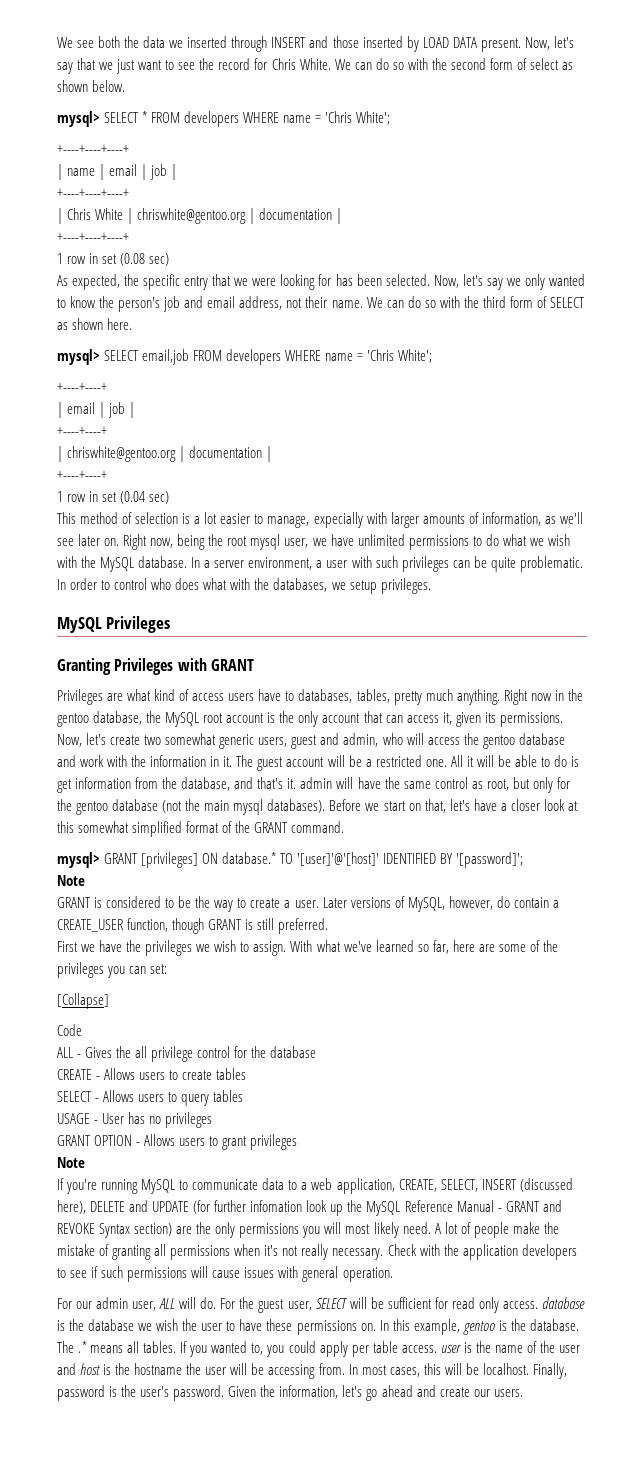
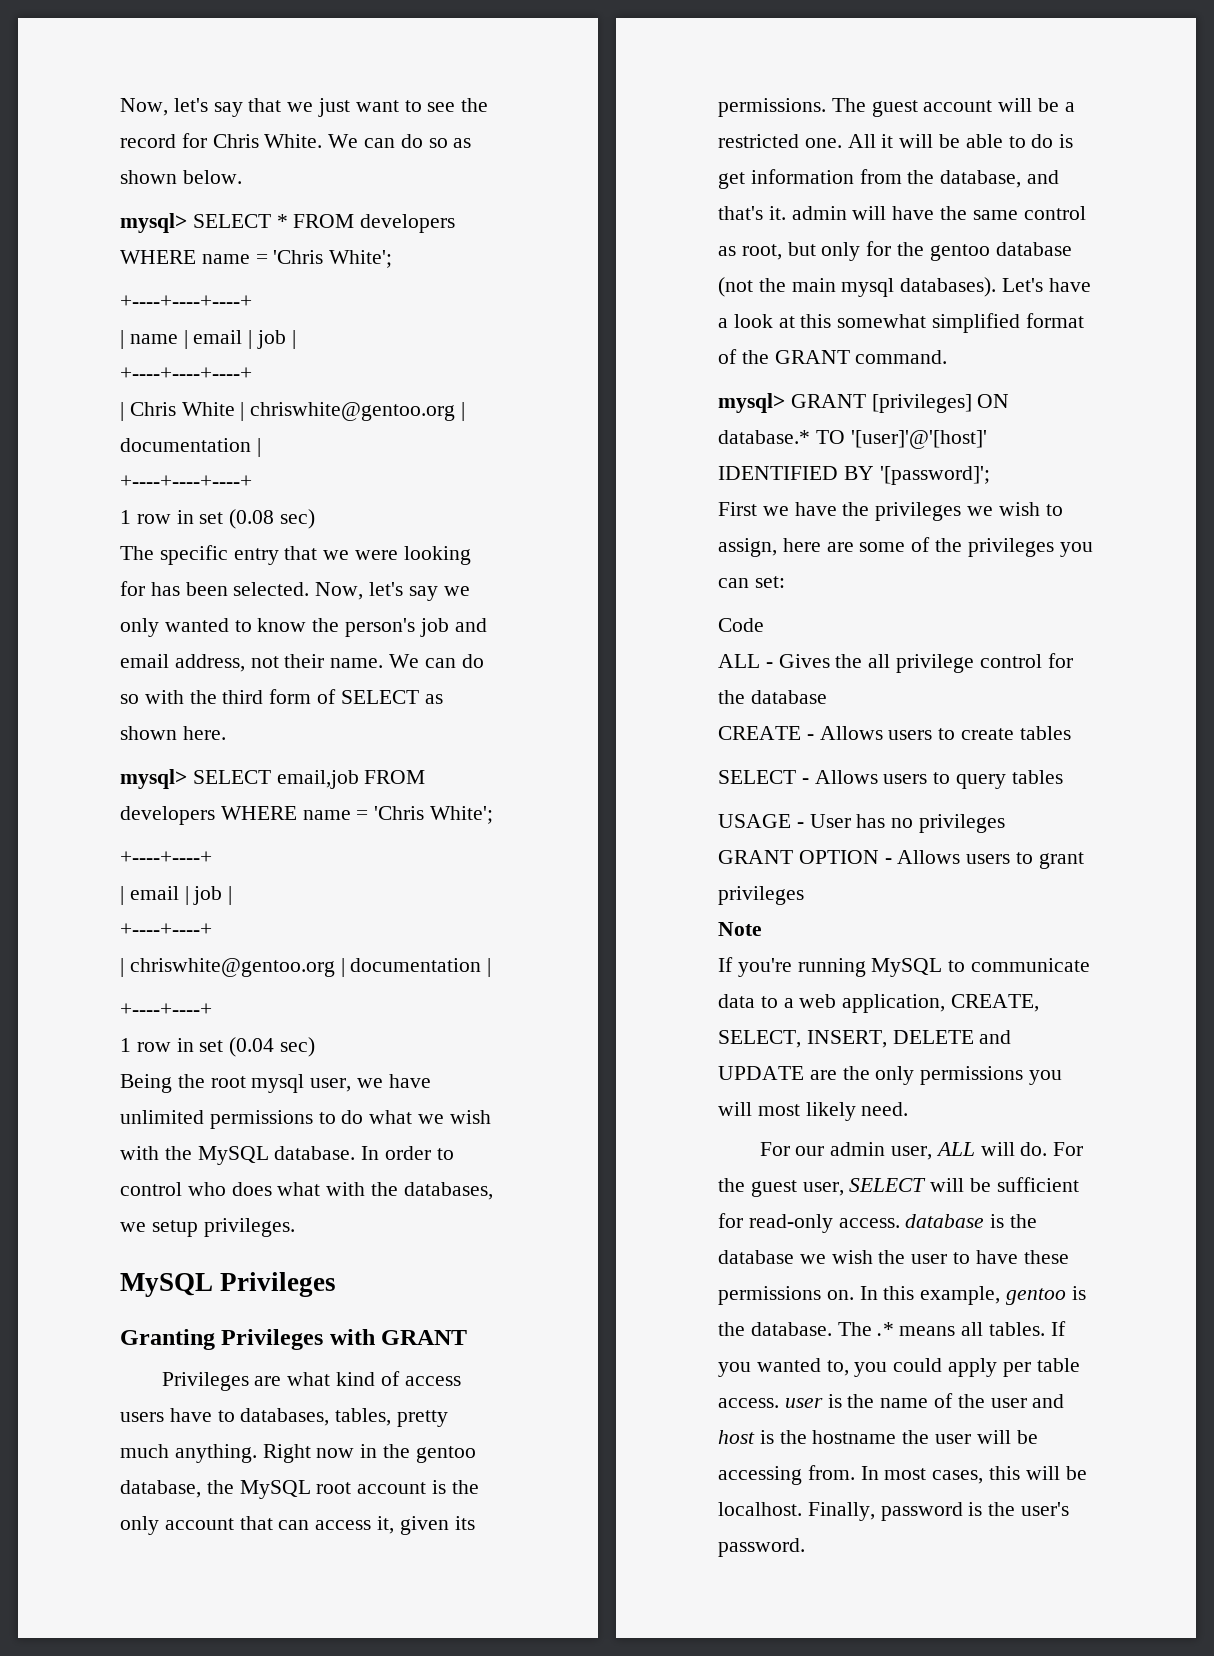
[57,36,521,52] We see both the data we inserted through INSERT and those inserted by LOAD DATA present. -> (120, 107) none
[407,58,560,70] with the second form of select -> (448, 143) none
[57,274,140,290] As expected, the -> [120,546,154,560] The
[57,512,583,528] [57,534,206,550] This method of selection is a lot easier to manage, expecially with larger amounts of information, as we'll see later on. Right now, being -> [120,1074,172,1093] Being
[204,556,583,572] [57,579,66,590] a server environment, a user with such privileges can be quite problematic. In -> (380, 1153) none
[57,733,565,749] [57,755,233,767] Now, let's create two somewhat generic users, guest and admin, who will access the gentoo database and work with the information in it. -> (826, 107) none
[329,799,470,813] Before we start on that, let's -> [1002,278,1044,292] Let's
[510,799,540,811] closer -> (728, 323) none
[57,875,85,886] [57,896,559,912] [57,918,329,934] // Note // GRANT is considered to be the way to create a user. Later versions of MySQL, however, do contain a CREATE_USER function, though GRANT is still preferred. -> (990, 475) none
[253,940,449,956] assign. With what we've learned so far, -> [718,538,777,557] assign,
[57,993,109,1009] // [Collapse] -> (785, 582) none
[481,1178,573,1192] [57,1200,562,1216] [57,1223,173,1238] INSERT (discussed here), DELETE and UPDATE (for further infomation look up the MySQL Reference Manual - GRANT and REVOKE Syntax section) -> [806,1030,1012,1048] [718,1066,804,1080] INSERT, DELETE and UPDATE
[434,1222,559,1238] [57,1244,577,1260] [57,1266,393,1282] A lot of people make the mistake of granting all permissions when it's not really necessary. Check with the application developers to see if such permissions will cause issues with general operation. -> (909, 1109) none
[451,1297,499,1313] read only -> [748,1214,833,1233] read-only
[228,1385,523,1401] Given the information, let's go ahead and create our users. -> (805, 1547) none

